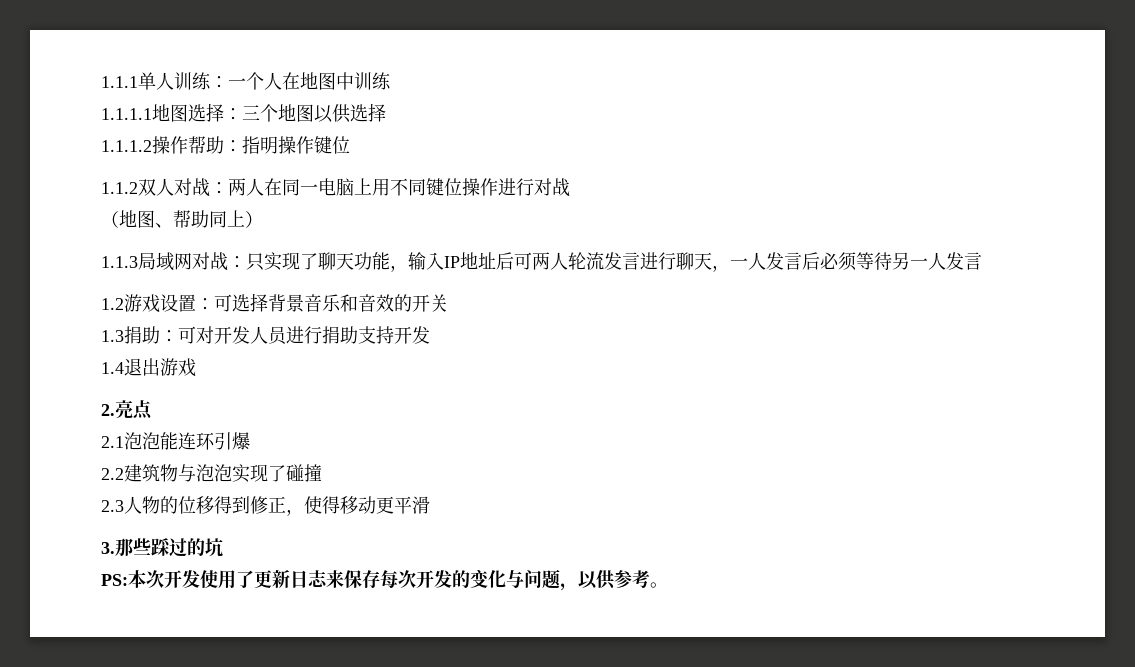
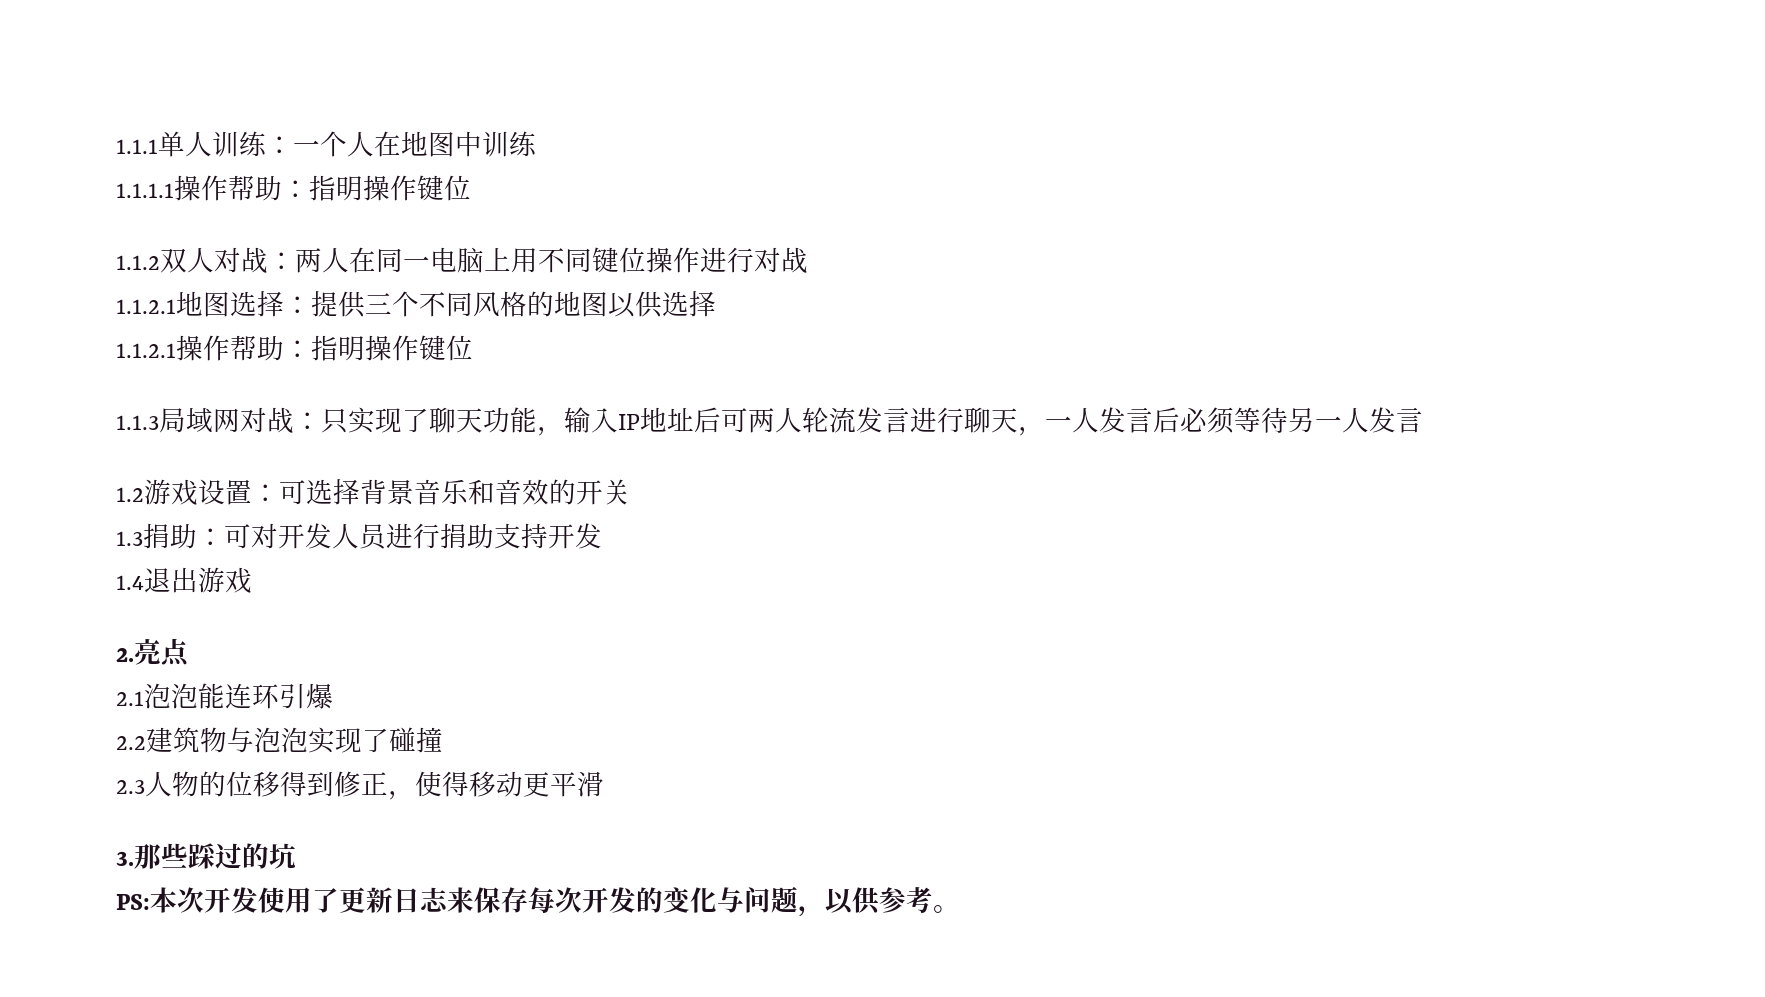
[152,103,386,123] [101,140,152,152] 地图选择：三个地图以供选择 // 1.1.1.2 -> (174, 190) none
[101,210,263,228] （地图、帮助同上） -> [116,291,716,318] [116,335,473,361] 1.1.2.1地图选择：提供三个不同风格的地图以供选择 // 1.1.2.1操作帮助：指明操作键位

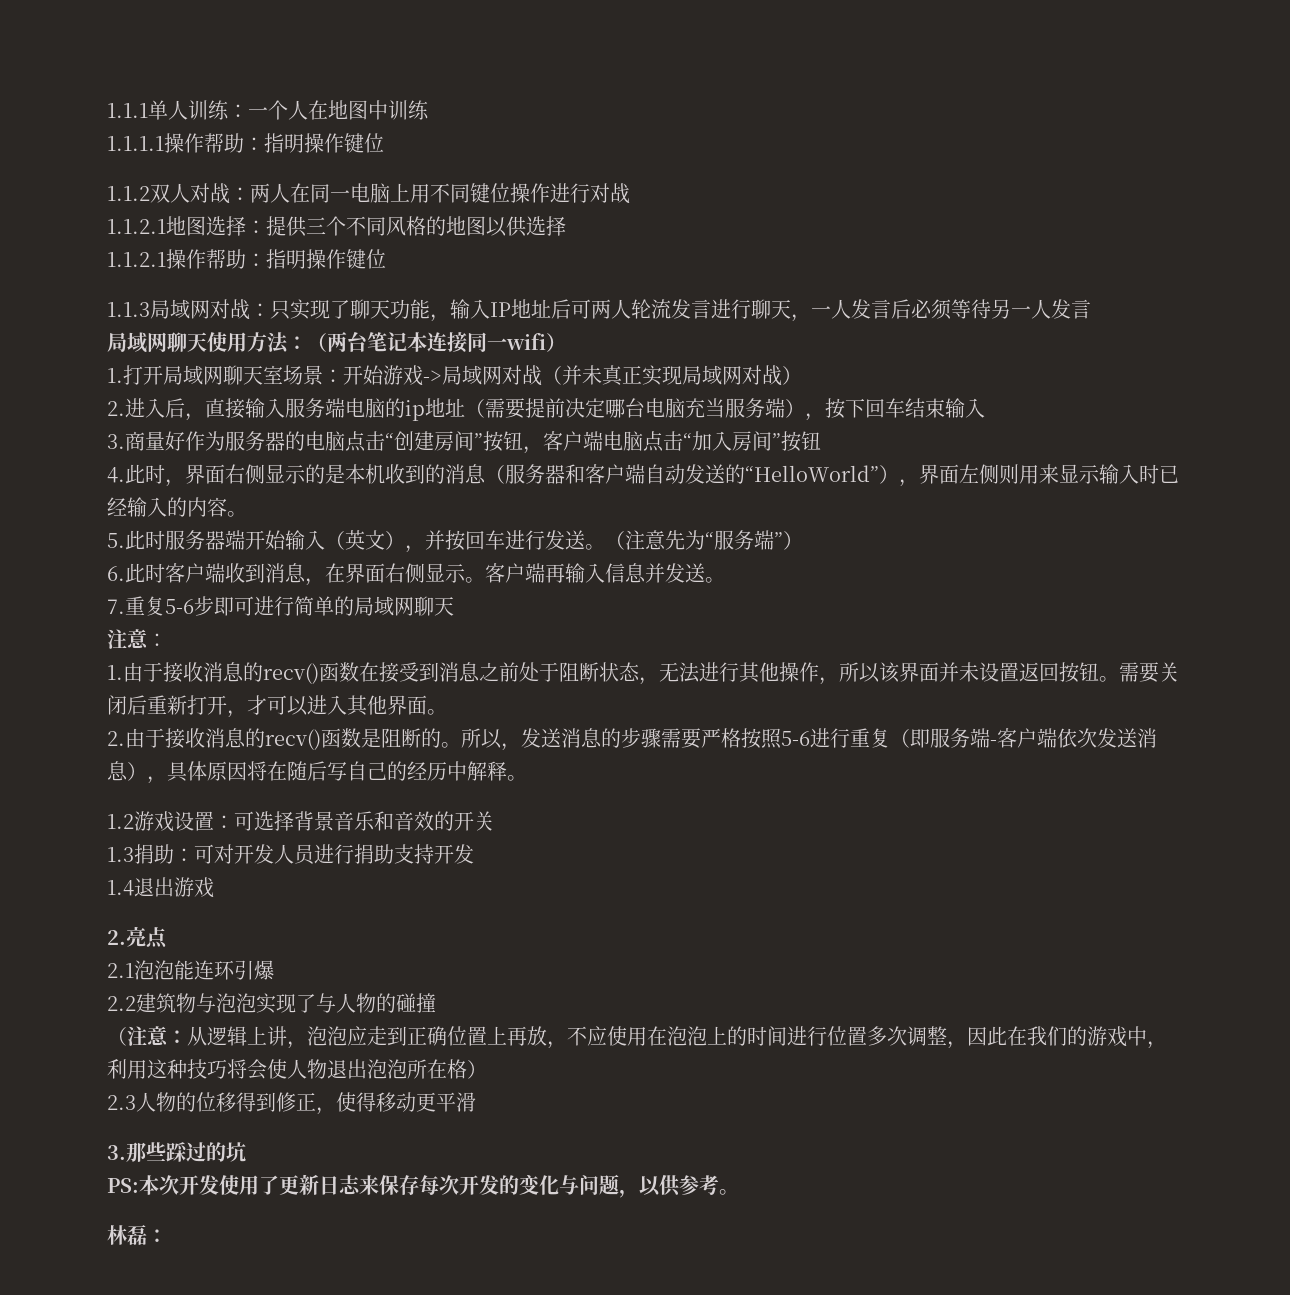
(1423, 420) none -> [107,332,566,354] [107,365,802,386] [107,398,985,421] [107,431,821,454] [107,464,1179,487] [107,497,247,517] [107,530,803,553] [107,563,725,586] [107,596,454,616] [107,629,167,649] [107,662,1179,685] [107,695,447,718] [107,728,1157,751] [107,761,527,784] // 局域网聊天使用方法：（两台笔记本连接同一wifi） // 1.打开局域网聊天室场景：开始游戏->局域网对战（并未真正实现局域网对战） // 2.进入后，直接输入服务端电脑的ip地址（需要提前决定哪台电脑充当服务端），按下回车结束输入 // 3.商量好作为服务器的电脑点击“创建房间”按钮，客户端电脑点击“加入房间”按钮 // 4.此时，界面右侧显示的是本机收到的消息（服务器和客户端自动发送的“HelloWorld”），界面左侧则用来显示输入时已经输入的内容。 // 5.此时服务器端开始输入（英文），并按回车进行发送。（注意先为“服务端”） // 6.此时客户端收到消息，在界面右侧显示。客户端再输入信息并发送。 // 7.重复5-6步即可进行简单的局域网聊天 // 注意： // 1.由于接收消息的recv()函数在接受到消息之前处于阻断状态，无法进行其他操作，所以该界面并未设置返回按钮。需要关闭后重新打开，才可以进入其他界面。 // 2.由于接收消息的recv()函数是阻断的。所以，发送消息的步骤需要严格按照5-6进行重复（即服务端-客户端依次发送消息），具体原因将在随后写自己的经历中解释。
(389, 740) none -> [316,993,396,1013] 与人物的
(443, 740) none -> [107,1026,1167,1049] [107,1059,487,1080] // （注意：从逻辑上讲，泡泡应走到正确位置上再放，不应使用在泡泡上的时间进行位置多次调整，因此在我们的游戏中，利用这种技巧将会使人物退出泡泡所在格）
(960, 909) none -> [107,1225,167,1245] // 林磊：

